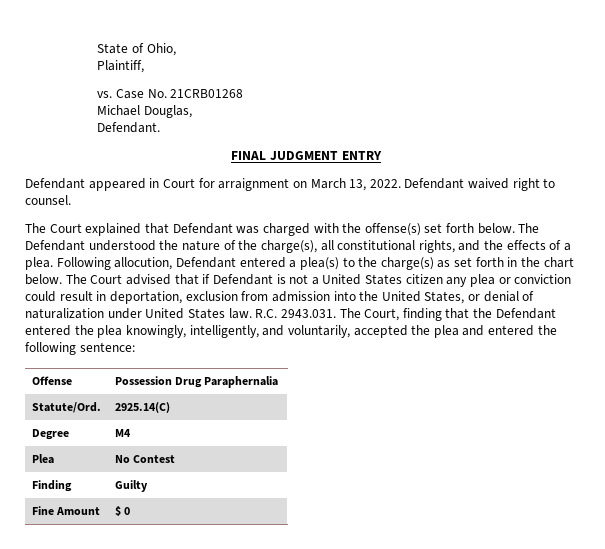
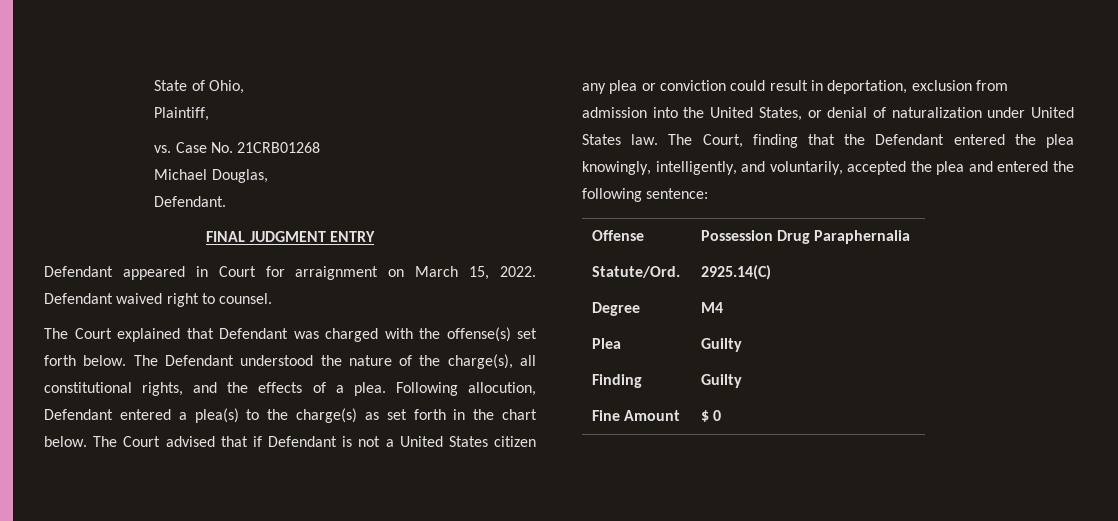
[349,179,367,191] 13, -> [469,266,490,280] 15,
[255,309,336,318] R.C. 2943.031. -> (659, 139) none
[114,455,175,463] No Contest -> [700,338,742,352] Guilty

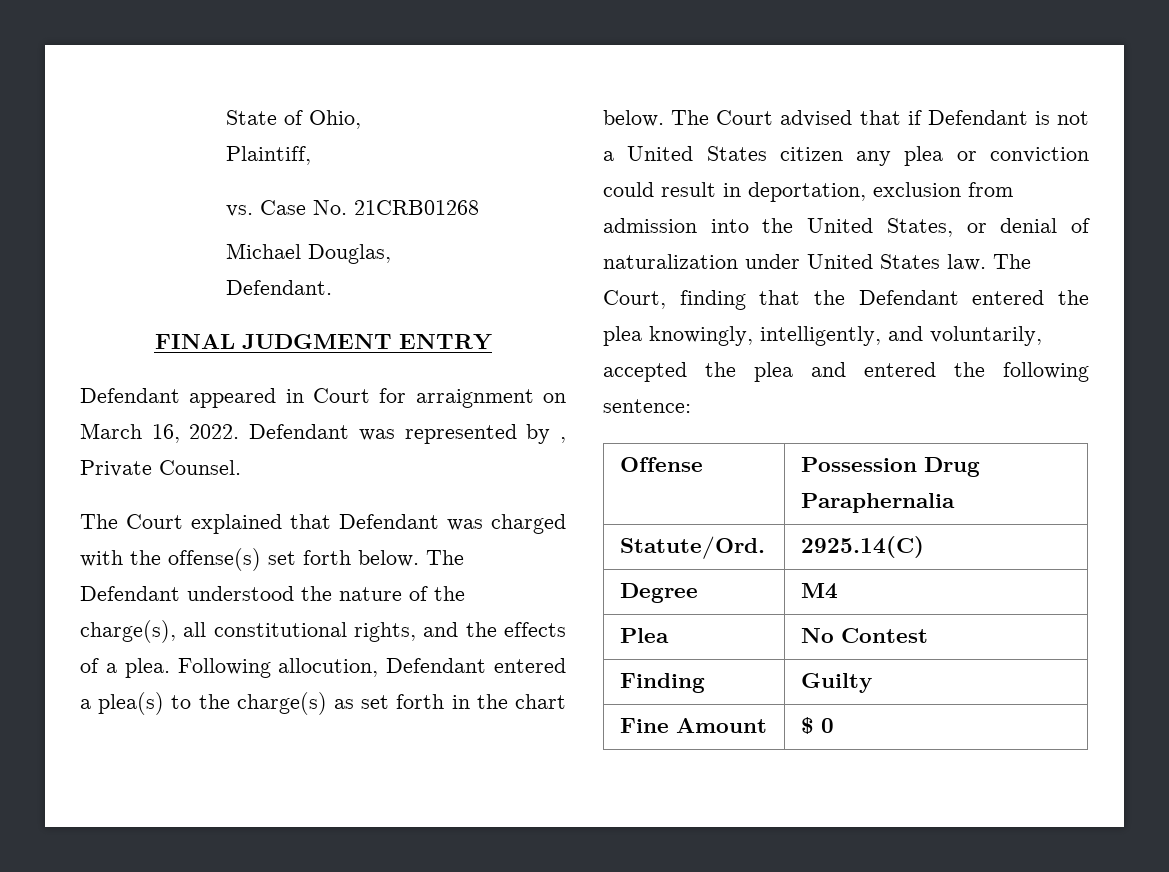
[469,266,490,280] 15, -> [151,424,180,443] 16,
[116,293,273,307] waived right to counsel. -> [358,424,566,444] [80,460,241,477] was represented by , Private Counsel.
[700,338,742,352] Guilty -> [800,628,928,643] No Contest

